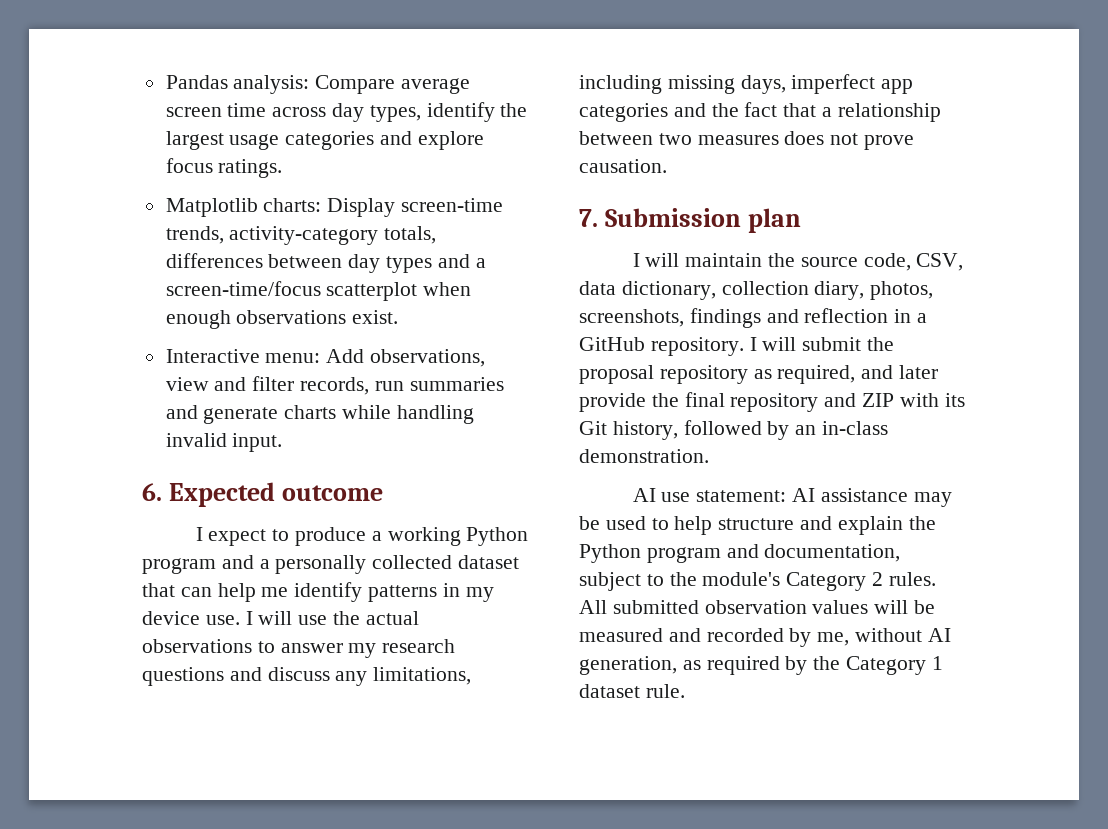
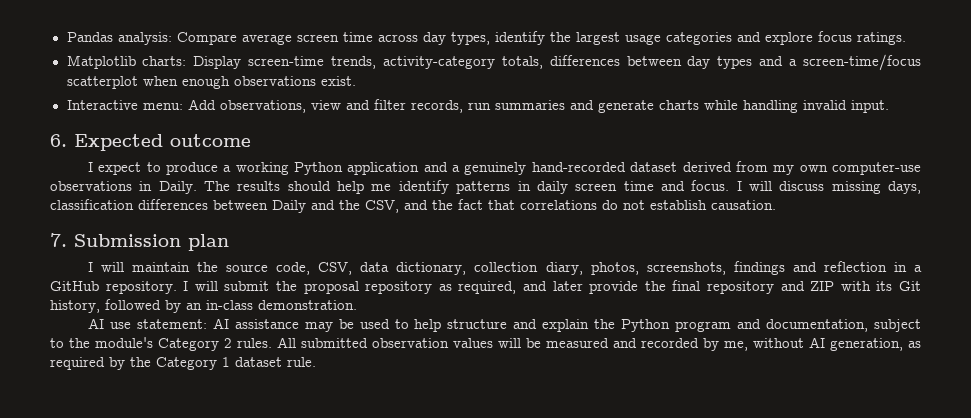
[142,555,520,574] [142,583,212,597] program and a personally collected dataset that can -> [347,161,921,175] [50,181,331,194] application and a genuinely hand-recorded dataset derived from my own computer-use observations in Daily. The results should
[465,587,494,602] [142,611,419,625] [142,639,456,658] [142,667,472,686] [579,74,914,94] [579,102,941,122] [579,131,915,150] my device use. I will use the actual observations to answer my research questions and discuss any limitations, including missing days, imperfect app categories and the fact that a relationship between two measures does not prove -> [536,180,922,194] [50,199,707,213] daily screen time and focus. I will discuss missing days, classification differences between Daily and the CSV, and the fact that correlations do not establish

